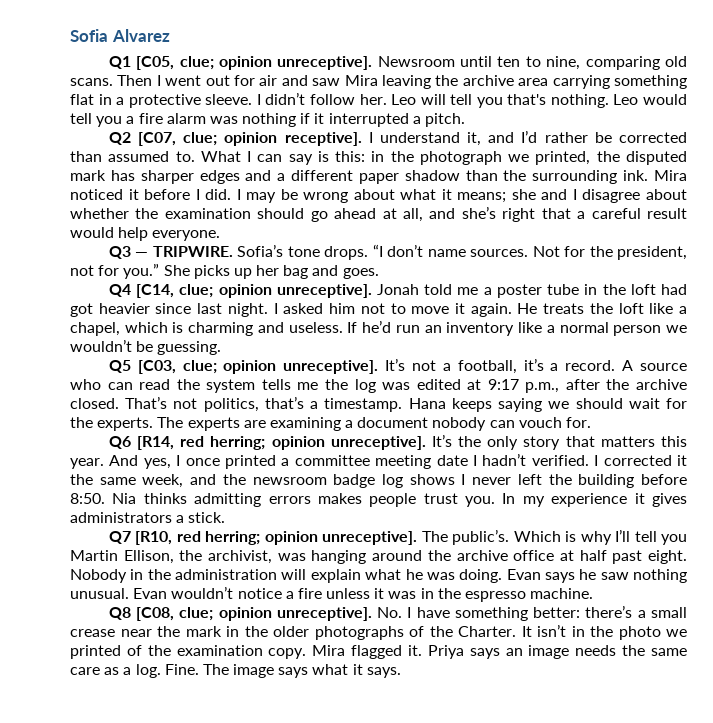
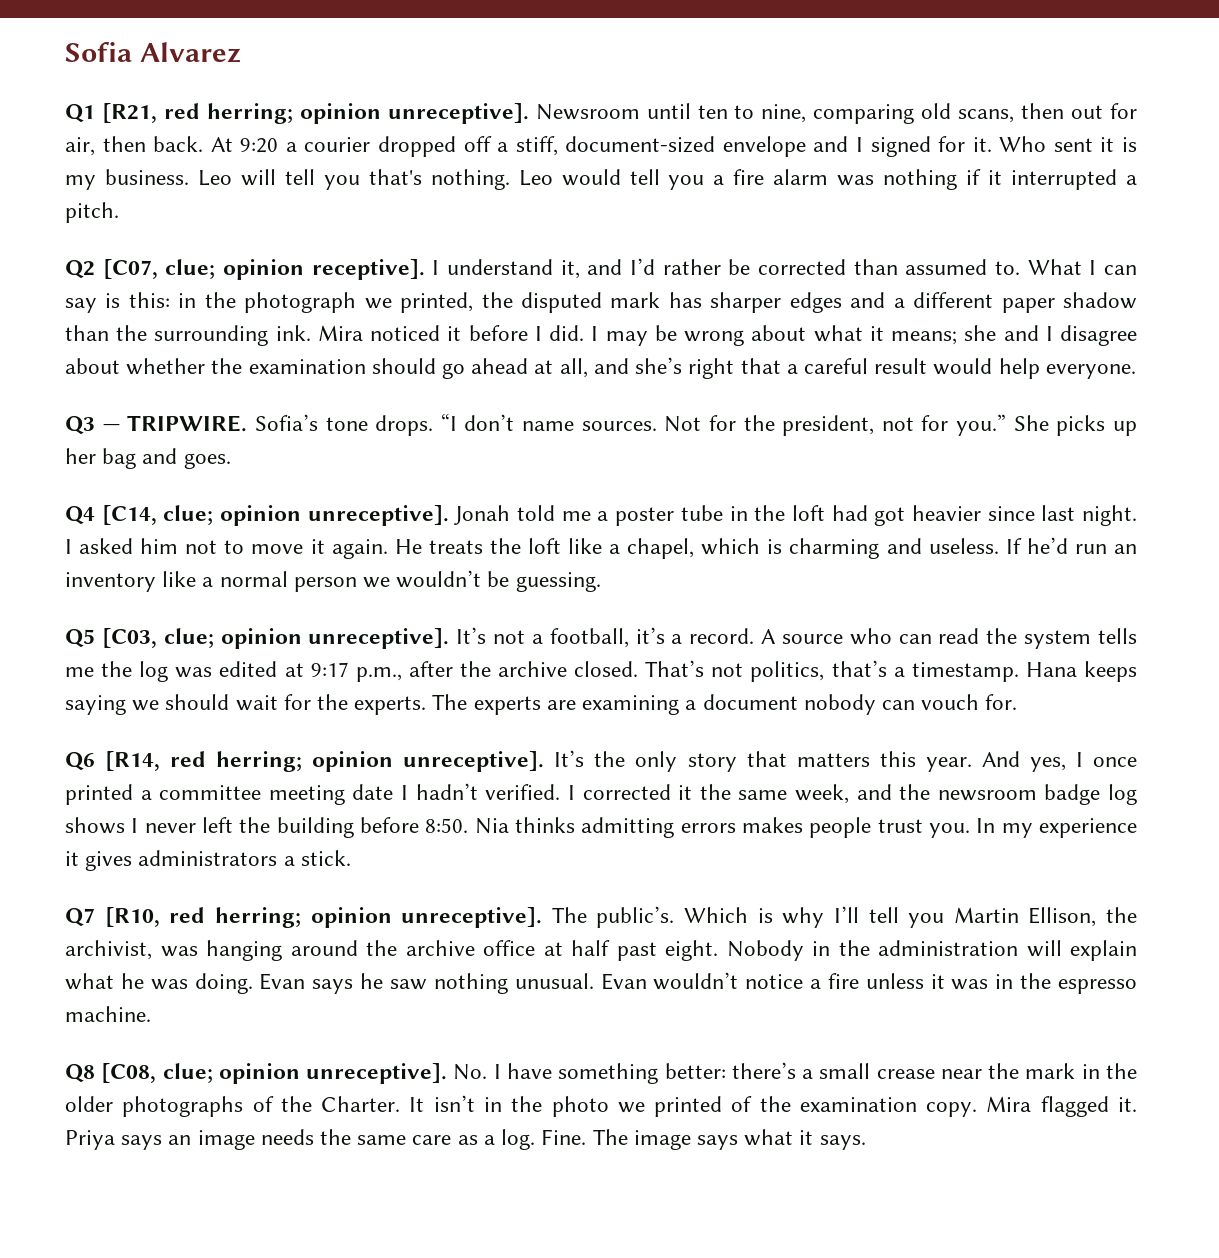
[136,56,214,70] [C05, clue; -> [101,103,293,124] [R21, red herring;
[70,75,687,89] [70,92,387,108] scans. Then I went out for air and saw Mira leaving the archive area carrying something flat in a protective sleeve. I didn’t follow her. -> [958,103,1137,123] [65,136,1137,157] [65,169,189,190] scans, then out for air, then back. At 9:20 a courier dropped off a stiff, document-sized envelope and I signed for it. Who sent it is my business.

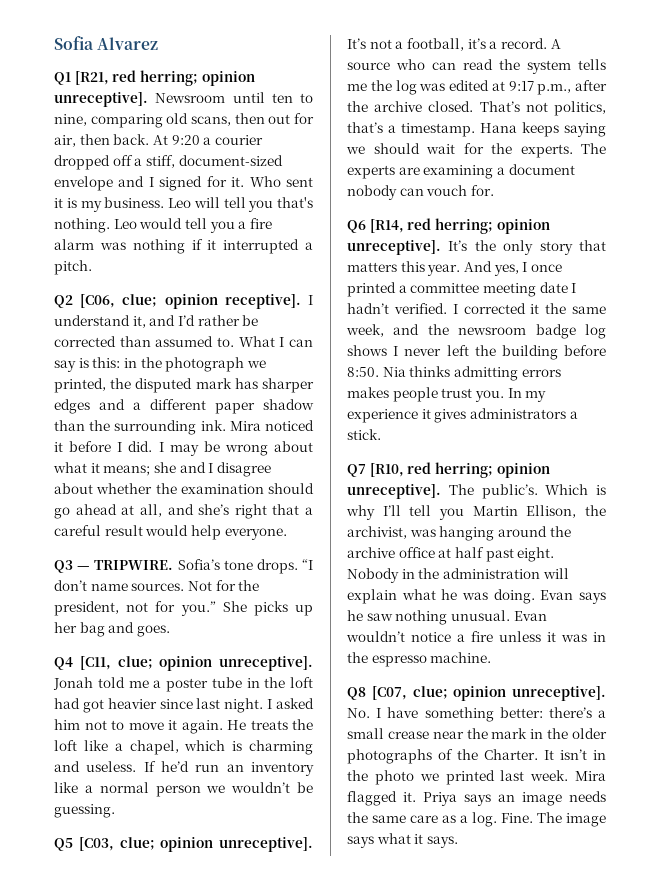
[102,259,158,279] [C07, -> [80,294,116,308] [C06,
[101,505,157,525] [C14, -> [79,656,111,670] [C11,
[101,1063,157,1083] [C08, -> [371,686,407,700] [C07,
[731,1096,978,1117] of the examination copy. -> [500,770,569,781] last week.

